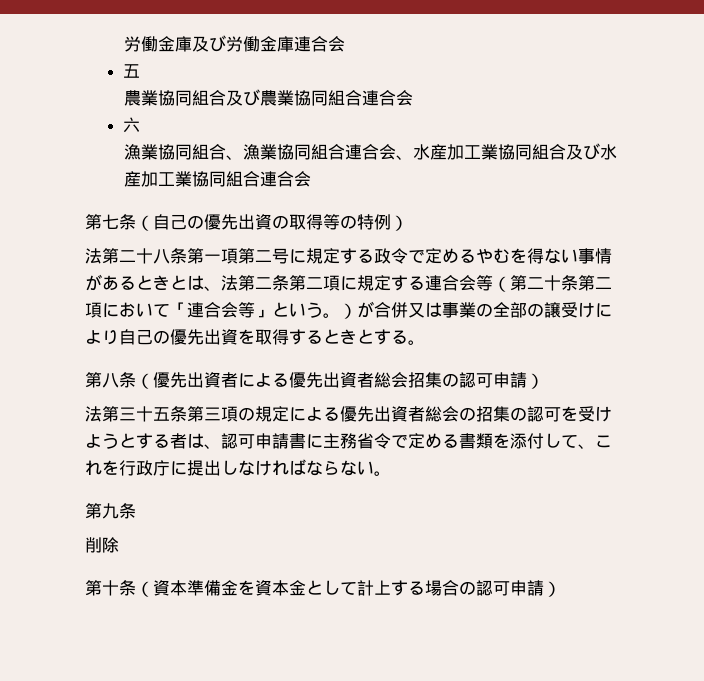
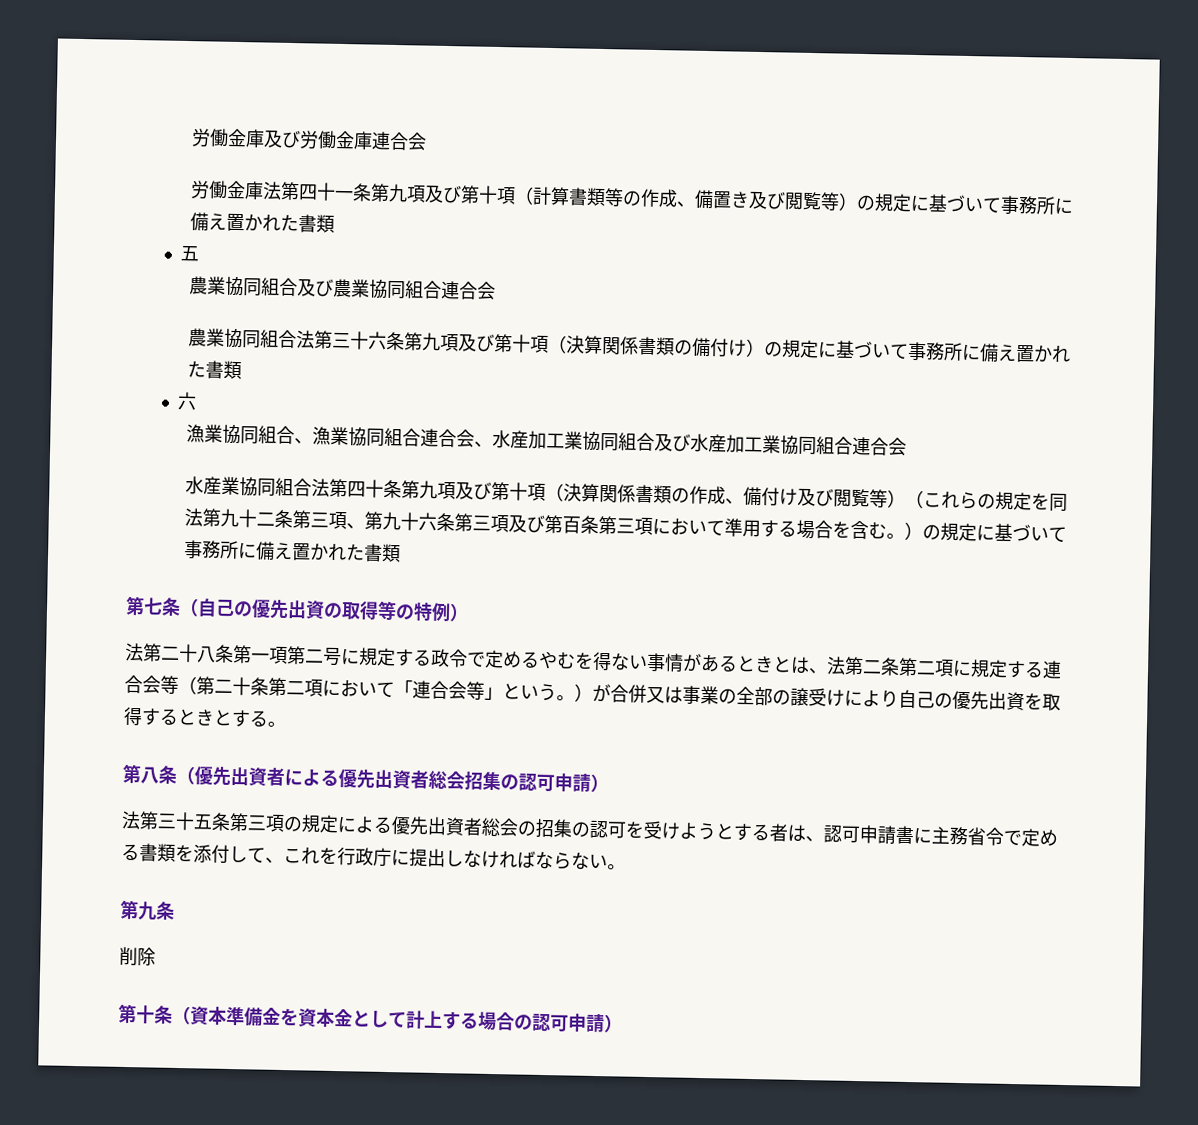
(346, 44) none -> [190,180,1075,215] [190,212,336,233] // 労働金庫法第四十一条第九項及び第十項（計算書類等の作成、備置き及び閲覧等）の規定に基づいて事務所に備え置かれた書類
(414, 98) none -> [188,328,1072,364] [187,360,243,380] // 農業協同組合法第三十六条第九項及び第十項（決算関係書類の備付け）の規定に基づいて事務所に備え置かれた書類
(312, 179) none -> [185,476,1069,512] [184,508,1068,542] [184,540,402,563] // 水産業協同組合法第四十条第九項及び第十項（決算関係書類の作成、備付け及び閲覧等）（これらの規定を同法第九十二条第三項、第九十六条第三項及び第百条第三項において準用する場合を含む。）の規定に基づいて事務所に備え置かれた書類

